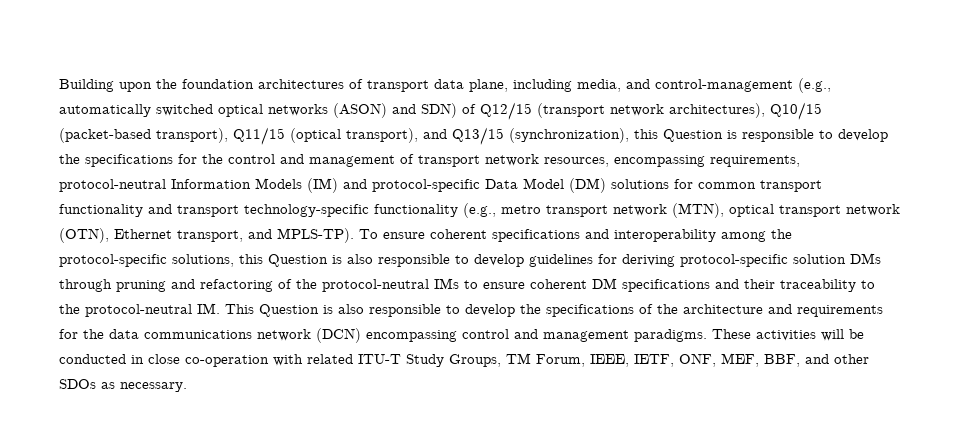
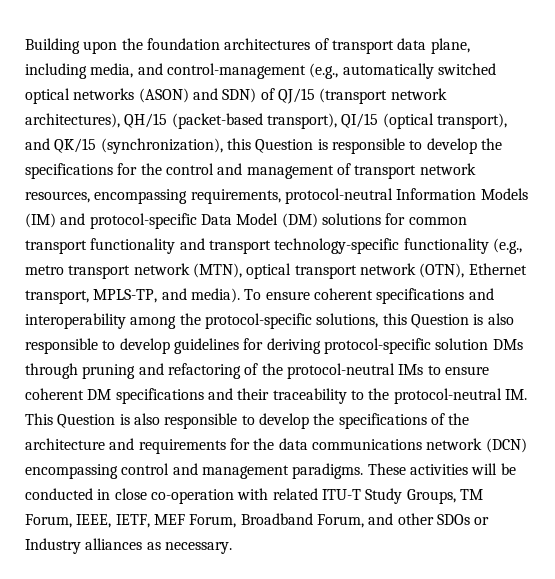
[480,102,532,120] Q12/15 -> [277,88,315,104] QJ/15
[770,102,822,120] Q10/15 -> [124,113,168,128] QH/15
[233,127,285,145] Q11/15 -> [341,113,379,128] QI/15
[452,127,504,145] Q13/15 -> [54,138,97,153] QK/15
[248,228,354,243] and MPLS-TP). -> [93,288,240,303] MPLS-TP, and media).
[679,353,869,367] [59,379,96,389] ONF, MEF, BBF, and other SDOs -> [153,513,490,528] [25,538,143,554] MEF Forum, Broadband Forum, and other SDOs or Industry alliances

